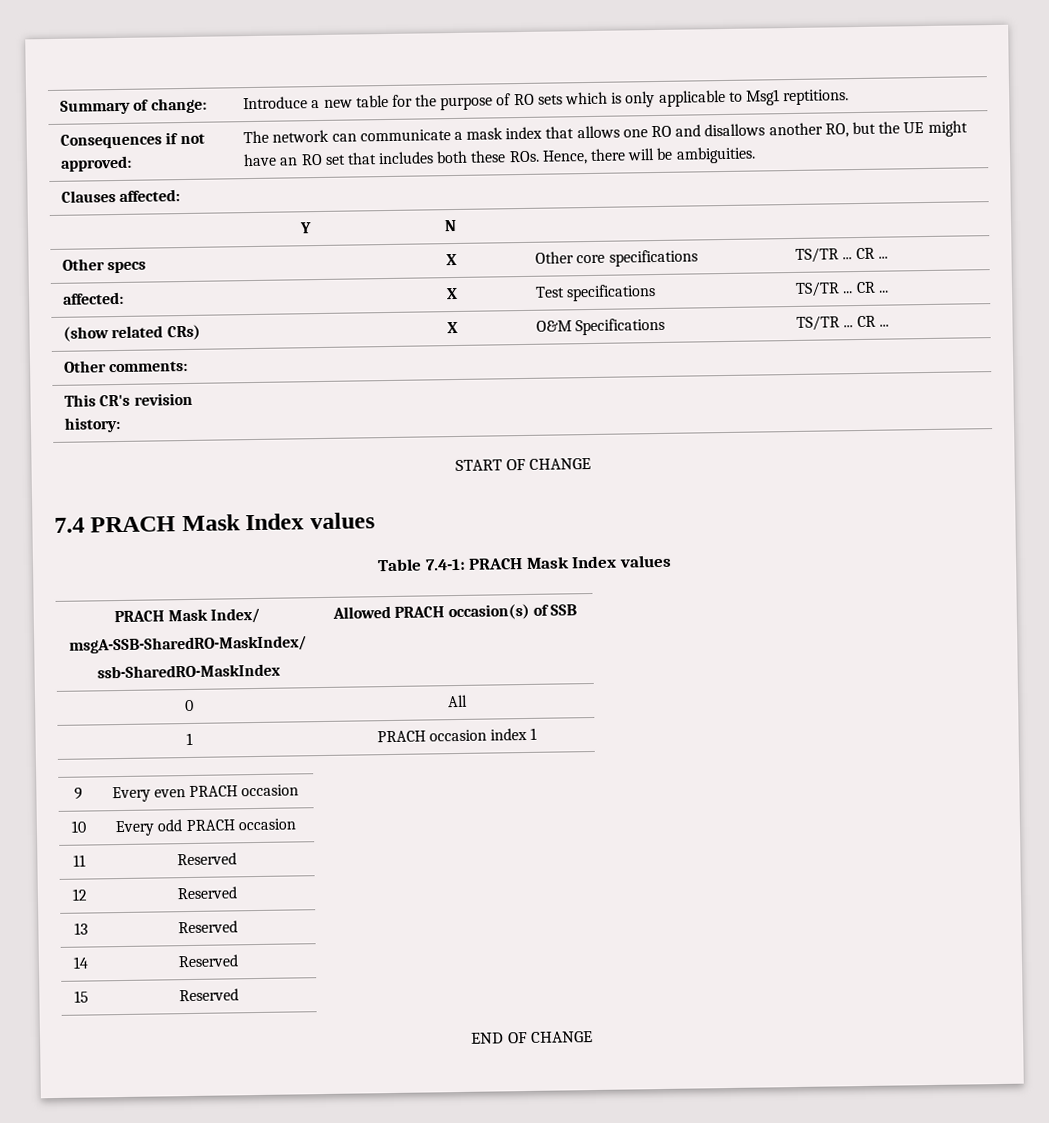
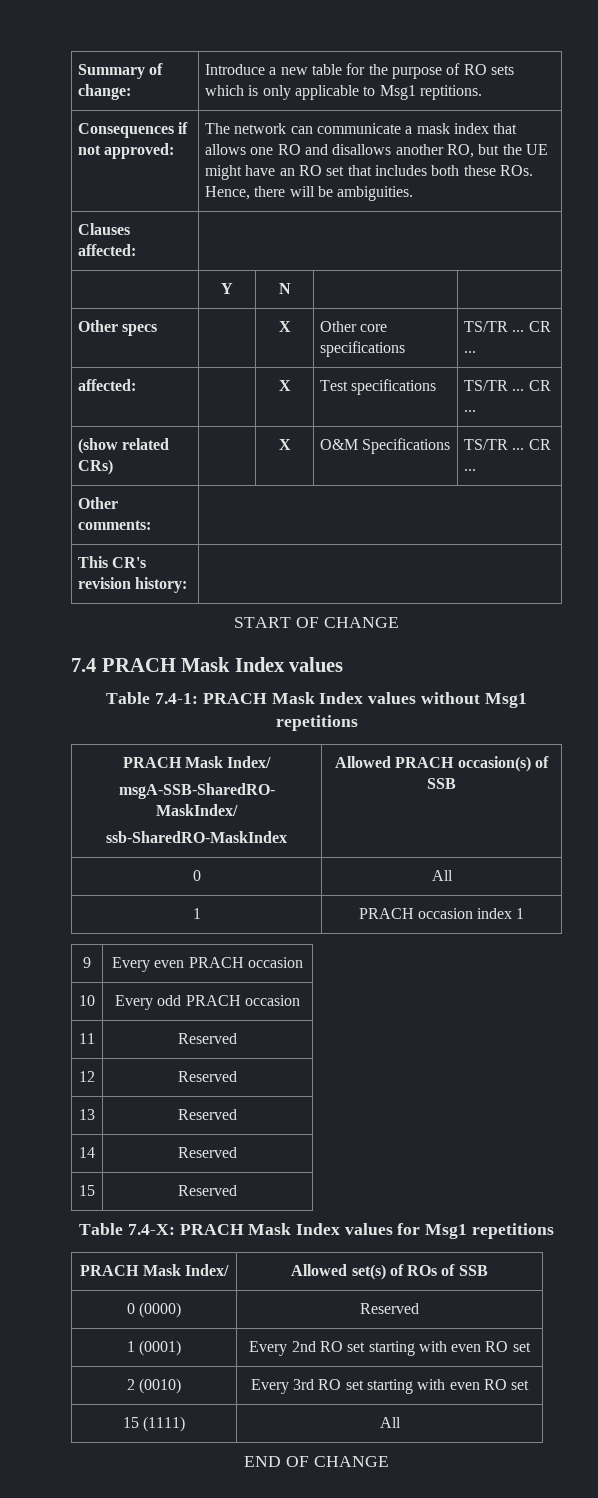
(672, 561) none -> [420,692,527,708] [275,715,358,731] without Msg1 repetitions
(239, 995) none -> [79,1223,554,1239] [80,1264,229,1276] [291,1264,488,1280] [126,1302,182,1318] [360,1303,419,1314] [126,1340,182,1356] [249,1341,531,1356] [126,1378,182,1394] [250,1379,530,1394] [122,1416,186,1432] [379,1417,401,1428] // Table 7.4-X: PRACH Mask Index values for Msg1 repetitions // PRACH Mask Index/ | Allowed set(s) of ROs of SSB // 0 (0000) | Reserved // 1 (0001) | Every 2nd RO set starting with even RO set // 2 (0010) | Every 3rd RO set starting with even RO set // 15 (1111) | All

